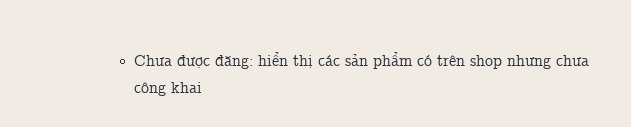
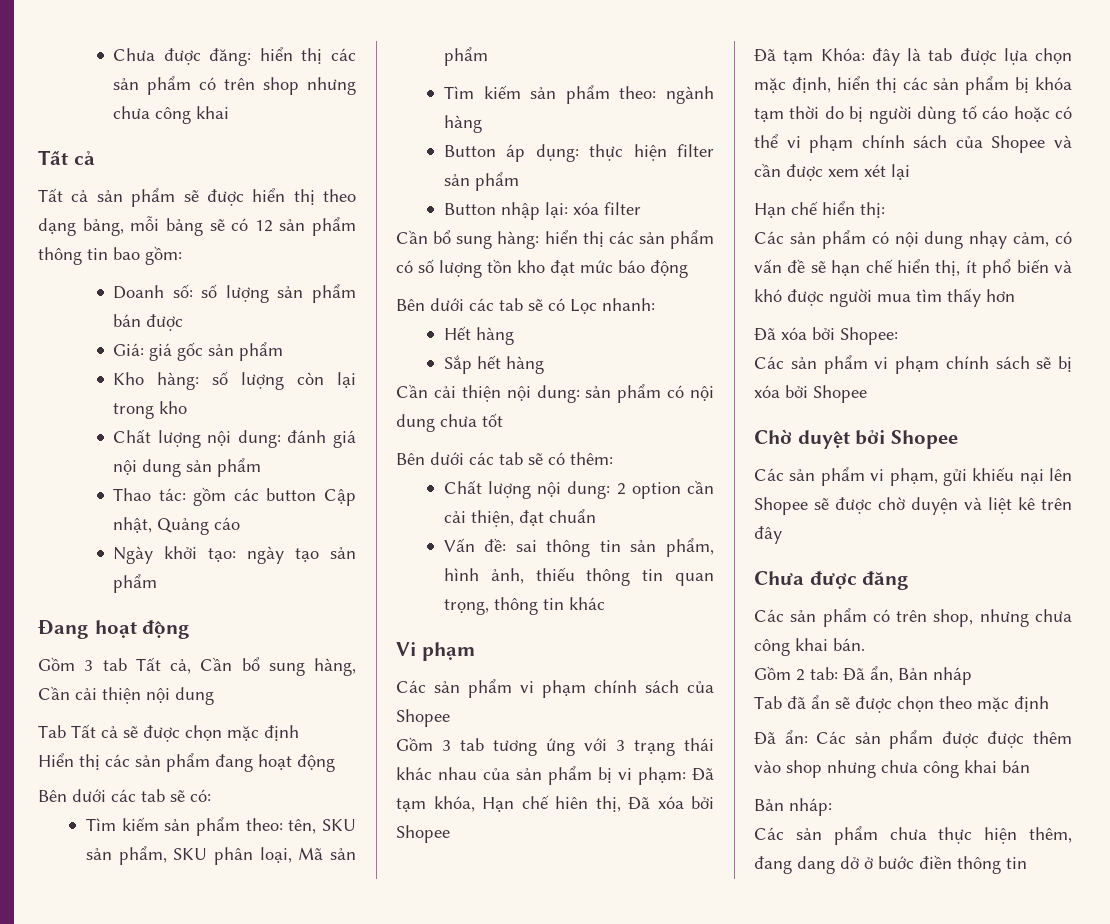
(202, 87) none -> [38,150,95,165] [38,188,356,207] [38,216,356,236] [38,246,182,265] [113,284,356,303] [113,314,184,331] [113,342,284,361] [113,371,356,390] [113,401,188,419] [113,429,356,448] [113,458,262,477] [113,487,356,506] [113,517,241,535] [113,546,356,564] [113,574,158,593] [38,620,191,639] [38,657,356,676] [38,686,214,705] [38,724,299,742] [38,753,335,772] [38,789,211,802] [85,817,356,836] [85,846,356,865] [443,47,488,66] [443,85,714,104] [443,115,482,133] [443,144,714,162] [443,172,519,191] [443,202,641,220] [396,230,714,249] [396,259,688,278] [396,298,655,314] [443,326,514,345] [443,355,544,374] [396,384,714,403] [396,413,503,432] [396,452,613,465] [443,480,714,499] [443,509,596,527] [443,538,714,557] [443,567,714,586] [443,597,605,615] [396,642,475,661] [396,679,714,698] [396,709,450,727] [396,737,714,756] [396,766,714,785] [396,795,714,812] [396,825,450,843] [754,48,1072,66] [754,76,1072,95] [754,105,1072,124] [754,134,1072,153] [754,163,910,181] [754,201,885,218] [754,230,1072,249] [754,259,1072,278] [754,288,1015,307] [754,327,898,345] [754,355,1072,374] [754,385,867,403] [754,429,958,449] [754,467,1072,486] [754,497,1072,515] [754,526,782,544] [754,571,910,590] [754,608,1072,627] [754,638,865,656] [754,666,972,685] [754,695,1049,713] [754,730,1072,749] [754,760,1030,778] [754,798,832,816] [754,826,1072,845] [754,855,1027,874] // Tất cả // Tất cả sản phẩm sẽ được hiển thị theo dạng bảng, mỗi bảng sẽ có 12 sản phẩm thông tin bao gồm: // Doanh số: số lượng sản phẩm bán được // Giá: giá gốc sản phẩm // Kho hàng: số lượng còn lại trong kho // Chất lượng nội dung: đánh giá nội dung sản phẩm // Thao tác: gồm các button Cập nhật, Quảng cáo // Ngày khởi tạo: ngày tạo sản phẩm // Đang hoạt động // Gồm 3 tab Tất cả, Cần bổ sung hàng, Cần cải thiện nội dung // Tab Tất cả sẽ được chọn mặc định // Hiển thị các sản phẩm đang hoạt động // Bên dưới các tab sẽ có: // Tìm kiếm sản phẩm theo: tên, SKU sản phẩm, SKU phân loại, Mã sản phẩm // Tìm kiếm sản phẩm theo: ngành hàng // Button áp dụng: thực hiện filter sản phẩm // Button nhập lại: xóa filter // Cần bổ sung hàng: hiển thị các sản phẩm có số lượng tồn kho đạt mức báo động // Bên dưới các tab sẽ có Lọc nhanh: // Hết hàng // Sắp hết hàng // Cần cải thiện nội dung: sản phẩm có nội dung chưa tốt // Bên dưới các tab sẽ có thêm: // Chất lượng nội dung: 2 option cần cải thiện, đạt chuẩn // Vấn đề: sai thông tin sản phẩm, hình ảnh, thiếu thông tin quan trọng, thông tin khác // Vi phạm // Các sản phẩm vi phạm chính sách của Shopee // Gồm 3 tab tương ứng với 3 trạng thái khác nhau của sản phẩm bị vi phạm: Đã tạm khóa, Hạn chế hiên thị, Đã xóa bởi Shopee // Đã tạm Khóa: đây là tab được lựa chọn mặc định, hiển thị các sản phẩm bị khóa tạm thời do bị người dùng tố cáo hoặc có thể vi phạm chính sách của Shopee và cần được xem xét lại // Hạn chế hiển thị: // Các sản phẩm có nội dung nhạy cảm, có vấn đề sẽ hạn chế hiển thị, ít phổ biến và khó được người mua tìm thấy hơn // Đã xóa bởi Shopee: // Các sản phẩm vi phạm chính sách sẽ bị xóa bởi Shopee // Chờ duyệt bởi Shopee // Các sản phẩm vi phạm, gửi khiếu nại lên Shopee sẽ được chờ duyện và liệt kê trên đây // Chưa được đăng // Các sản phẩm có trên shop, nhưng chưa công khai bán. // Gồm 2 tab: Đã ẩn, Bản nháp // Tab đã ẩn sẽ được chọn theo mặc định // Đã ẩn: Các sản phẩm được được thêm vào shop nhưng chưa công khai bán // Bản nháp: // Các sản phẩm chưa thực hiện thêm, đang dang dở ở bước điền thông tin

